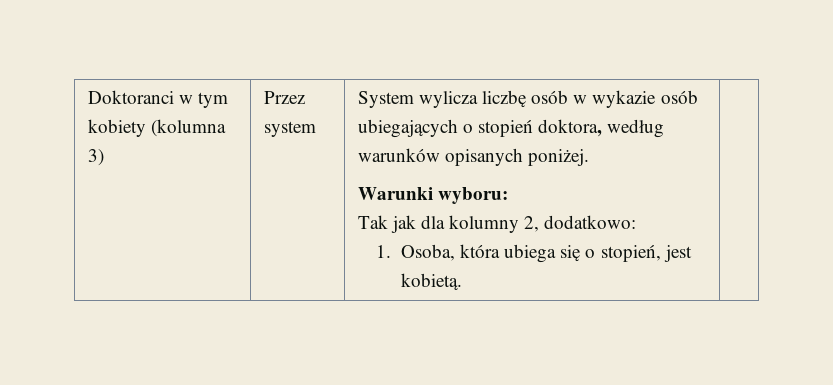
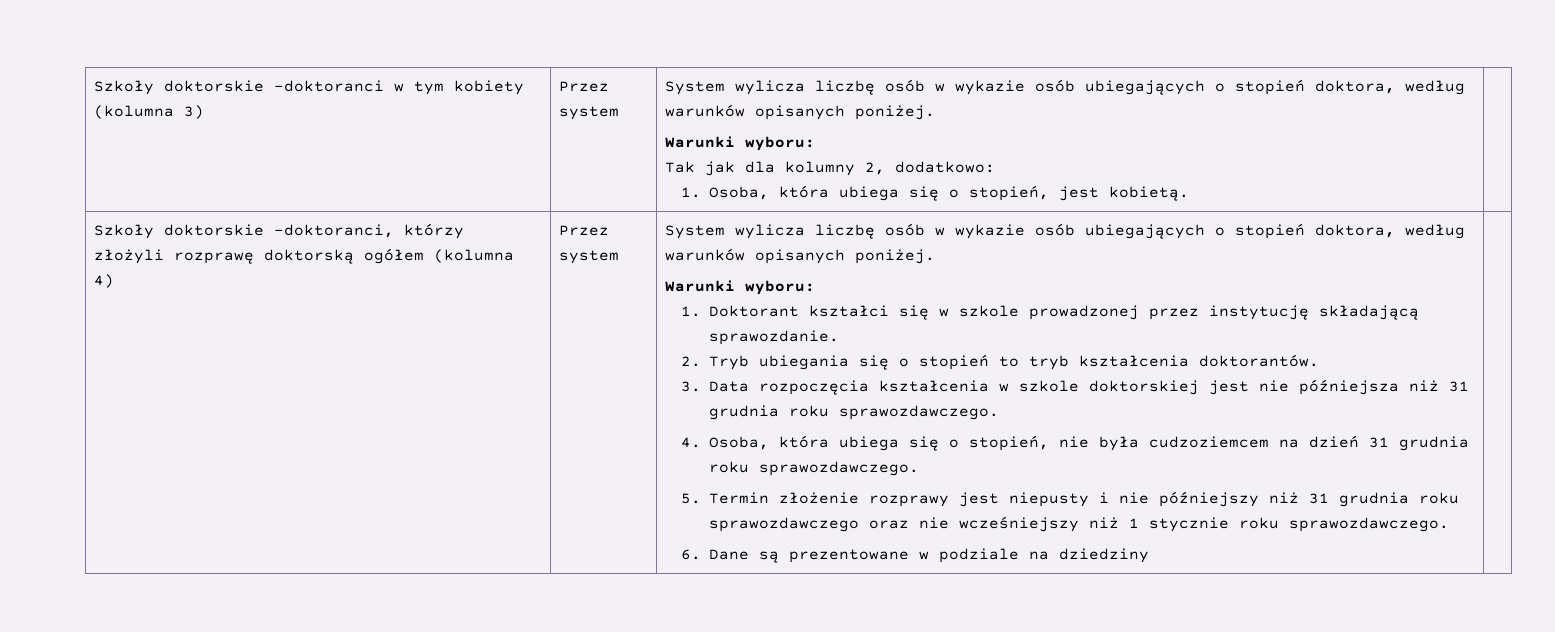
[87,90,174,104] Doktoranci -> [94,80,385,95] Szkoły doktorskie -doktoranci
(462, 281) none -> [94,223,465,239] [94,248,515,264] [94,274,115,288] [559,225,610,236] [559,250,620,264] [665,223,1466,239] [665,248,936,264] [665,280,816,295] [680,305,1419,320] [708,330,839,345] [680,354,1319,370] [680,379,1469,395] [708,405,999,420] [680,435,1469,451] [708,461,919,476] [680,491,1459,507] [708,516,1449,532] [680,548,1149,563] // Szkoły doktorskie -doktoranci, którzy złożyli rozprawę doktorską ogółem (kolumna 4) | Przez system | System wylicza liczbę osób w wykazie osób ubiegających o stopień doktora, według warunków opisanych poniżej. // Warunki wyboru: // 1. Doktorant kształci się w szkole prowadzonej przez instytucję składającą sprawozdanie. // 2. Tryb ubiegania się o stopień to tryb kształcenia doktorantów. // 3. Data rozpoczęcia kształcenia w szkole doktorskiej jest nie późniejsza niż 31 grudnia roku sprawozdawczego. // 4. Osoba, która ubiega się o stopień, nie była cudzoziemcem na dzień 31 grudnia roku sprawozdawczego. // 5. Termin złożenie rozprawy jest niepusty i nie późniejszy niż 31 grudnia roku sprawozdawczego oraz nie wcześniejszy niż 1 stycznie roku sprawozdawczego. // 6. Dane są prezentowane w podziale na dziedziny |

